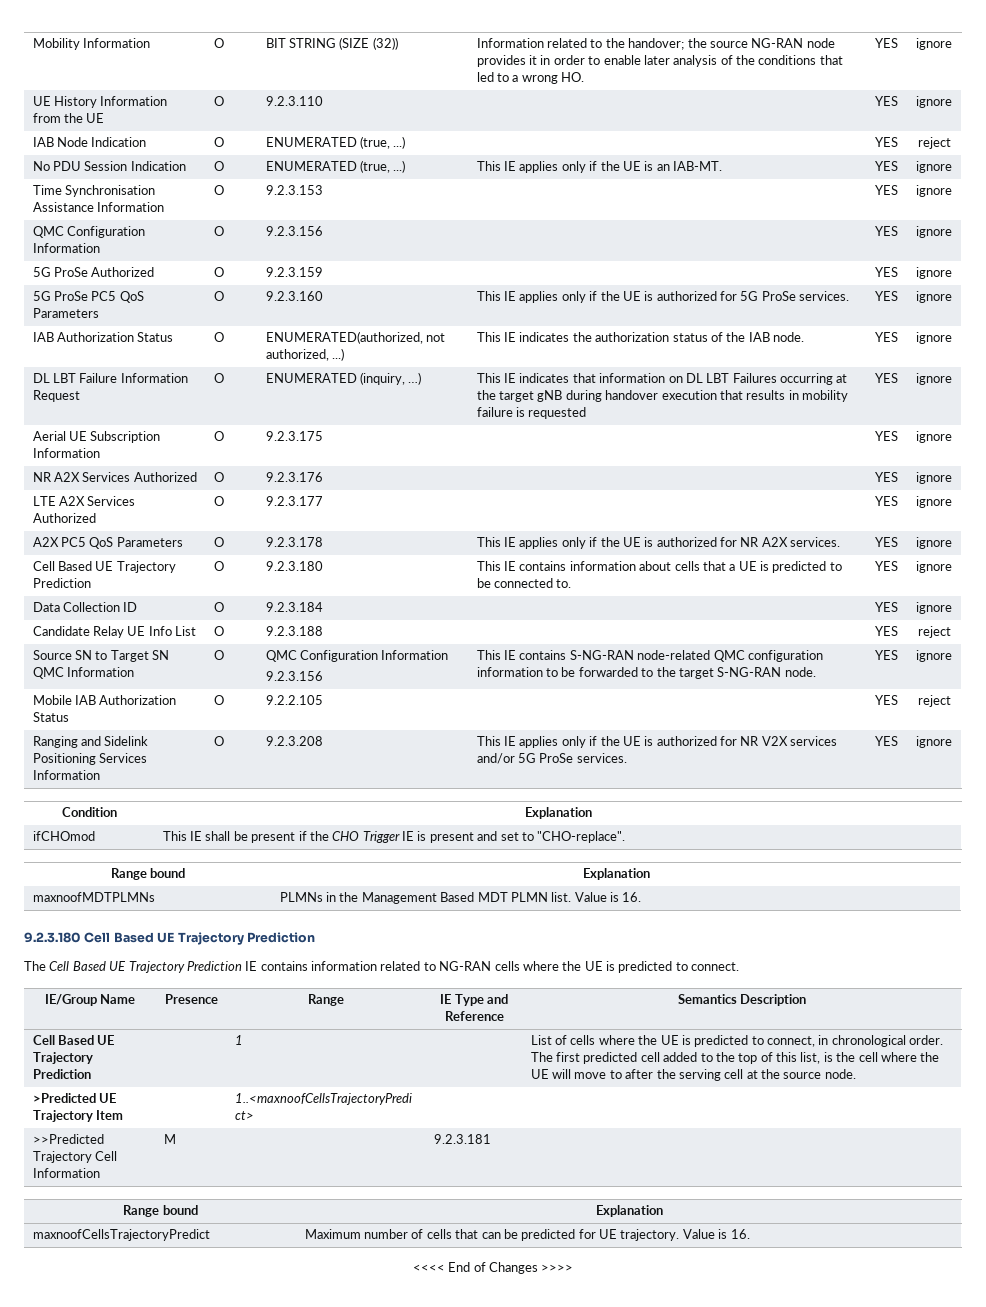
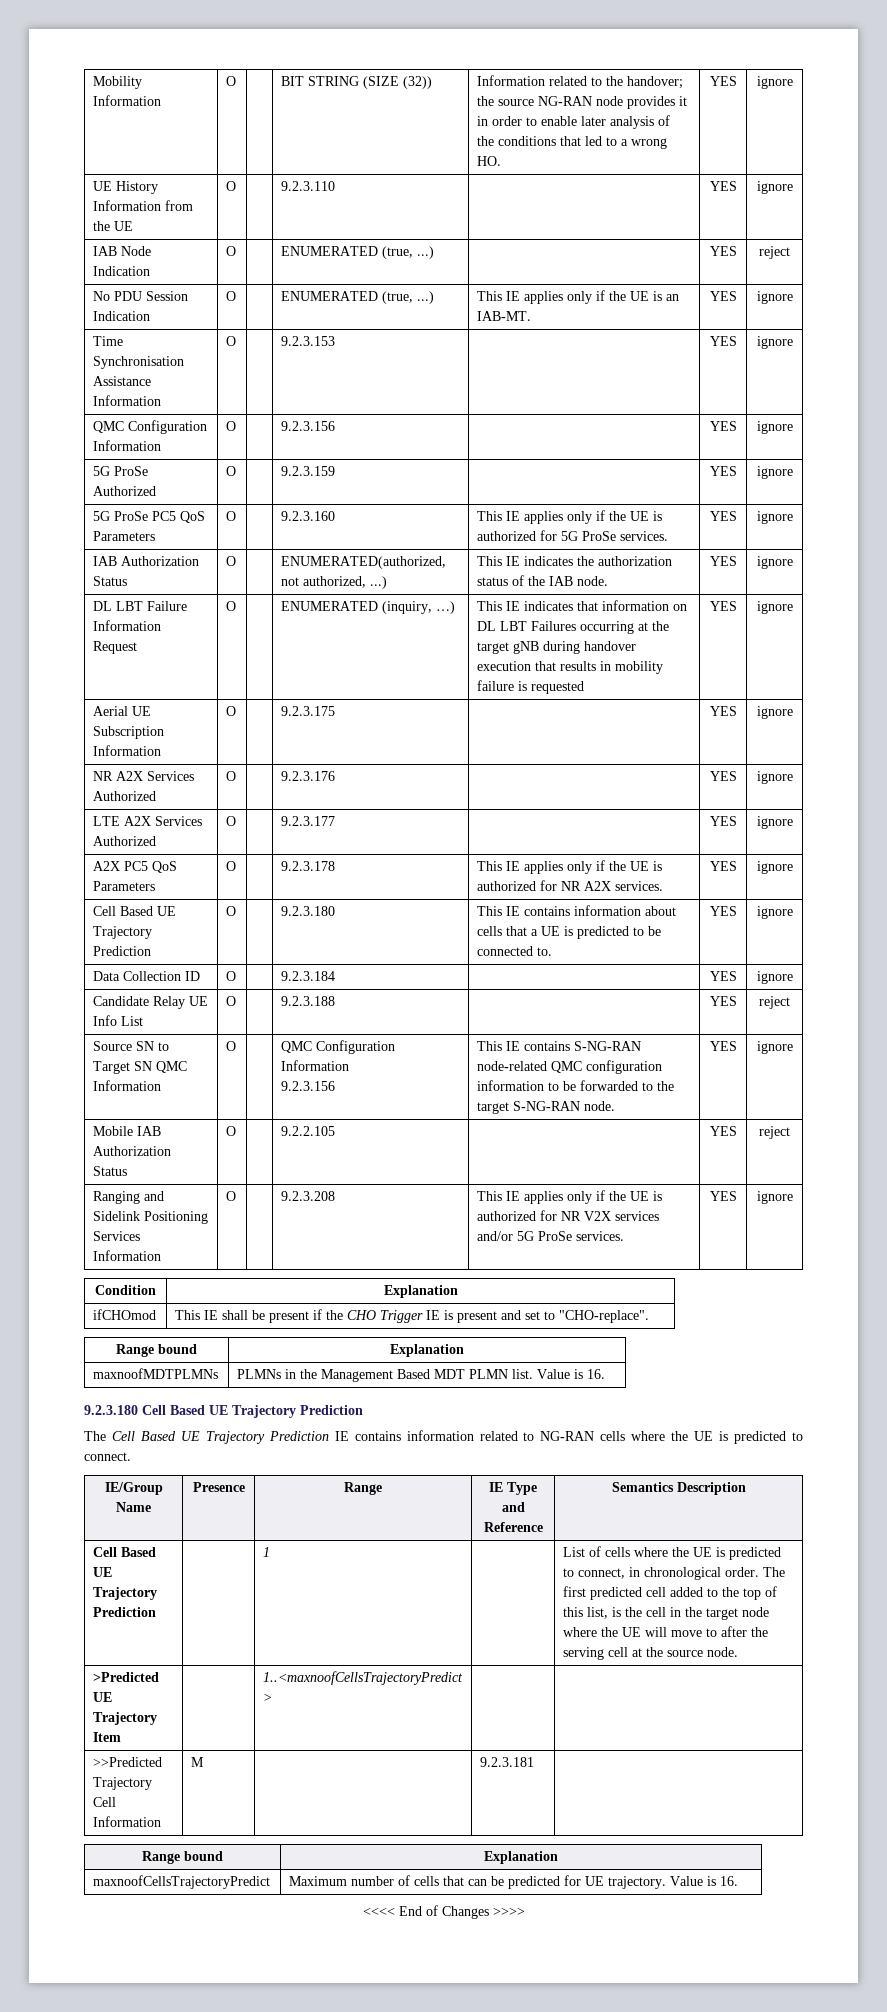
(878, 1057) none -> [670,1607,770,1620] in the target node

